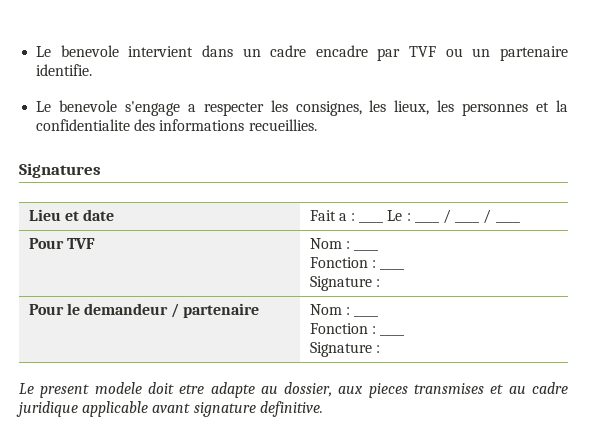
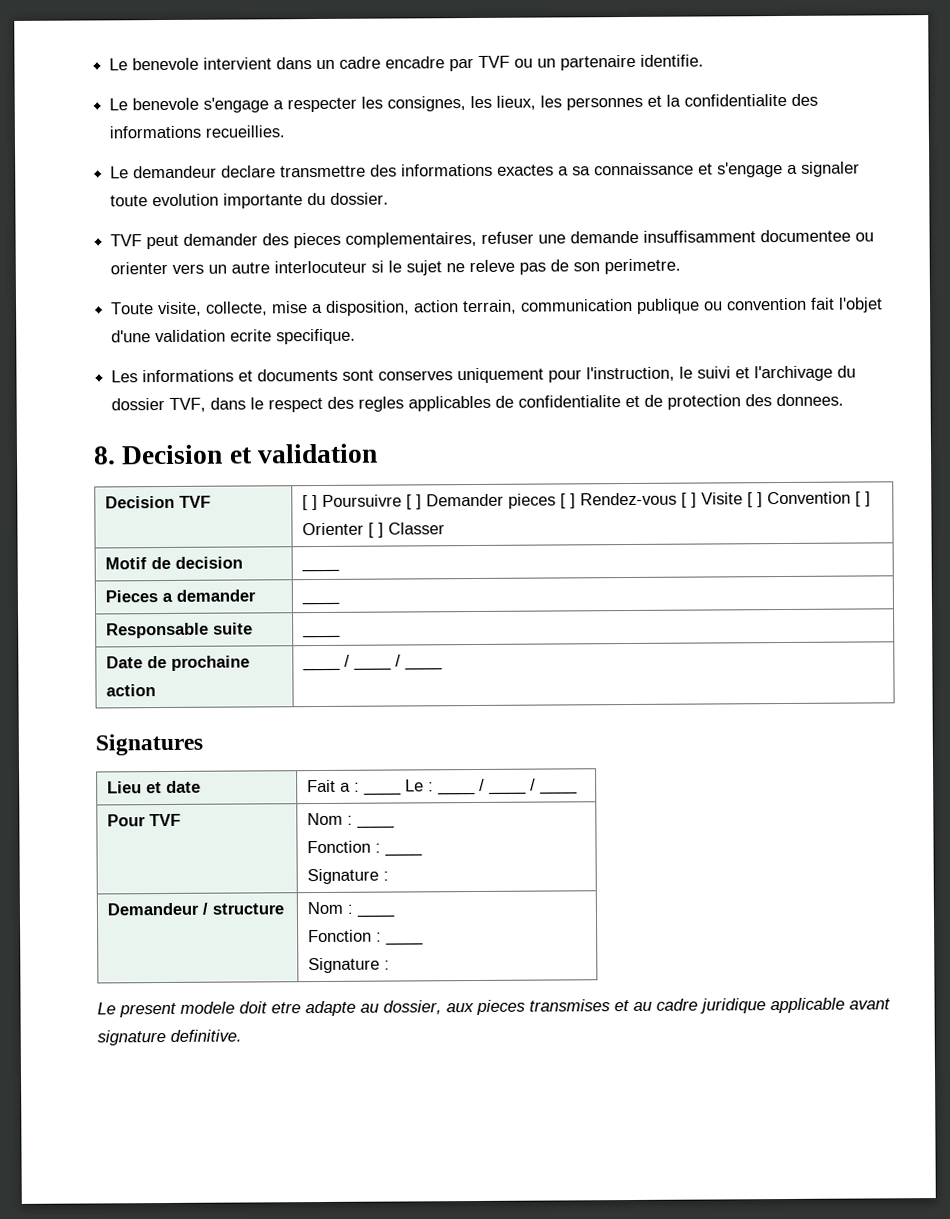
(317, 125) none -> [110,161,861,179] [110,192,390,209] [110,229,875,250] [110,258,682,276] [111,297,884,317] [111,328,357,345] [111,365,857,384] [111,393,845,413] [93,443,379,465] [104,495,211,509] [301,491,871,511] [301,522,445,538] [104,556,243,570] [300,567,340,573] [104,589,256,603] [300,600,340,606] [105,622,253,639] [301,633,341,639] [105,655,250,671] [105,684,156,697] [301,654,443,672] // Le demandeur declare transmettre des informations exactes a sa connaissance et s'engage a signaler toute evolution importante du dossier. // TVF peut demander des pieces complementaires, refuser une demande insuffisamment documentee ou orienter vers un autre interlocuteur si le sujet ne releve pas de son perimetre. // Toute visite, collecte, mise a disposition, action terrain, communication publique ou convention fait l'objet d'une validation ecrite specifique. // Les informations et documents sont conserves uniquement pour l'instruction, le suivi et l'archivage du dossier TVF, dans le respect des regles applicables de confidentialite et de protection des donnees. // 8. Decision et validation // Decision TVF | [ ] Poursuivre [ ] Demander pieces [ ] Rendez-vous [ ] Visite [ ] Convention [ ] Orienter [ ] Classer // Motif de decision | ____ // Pieces a demander | ____ // Responsable suite | ____ // Date de prochaine action | ____ / ____ / ____
[28,303,260,318] Pour le demandeur / partenaire -> [106,902,284,916] Demandeur / structure

